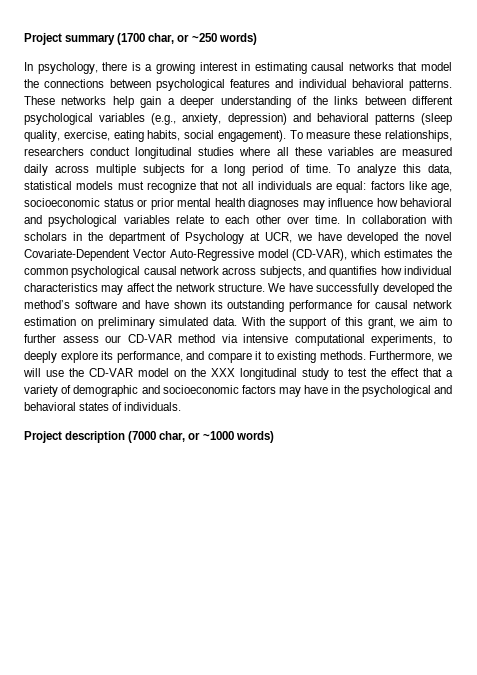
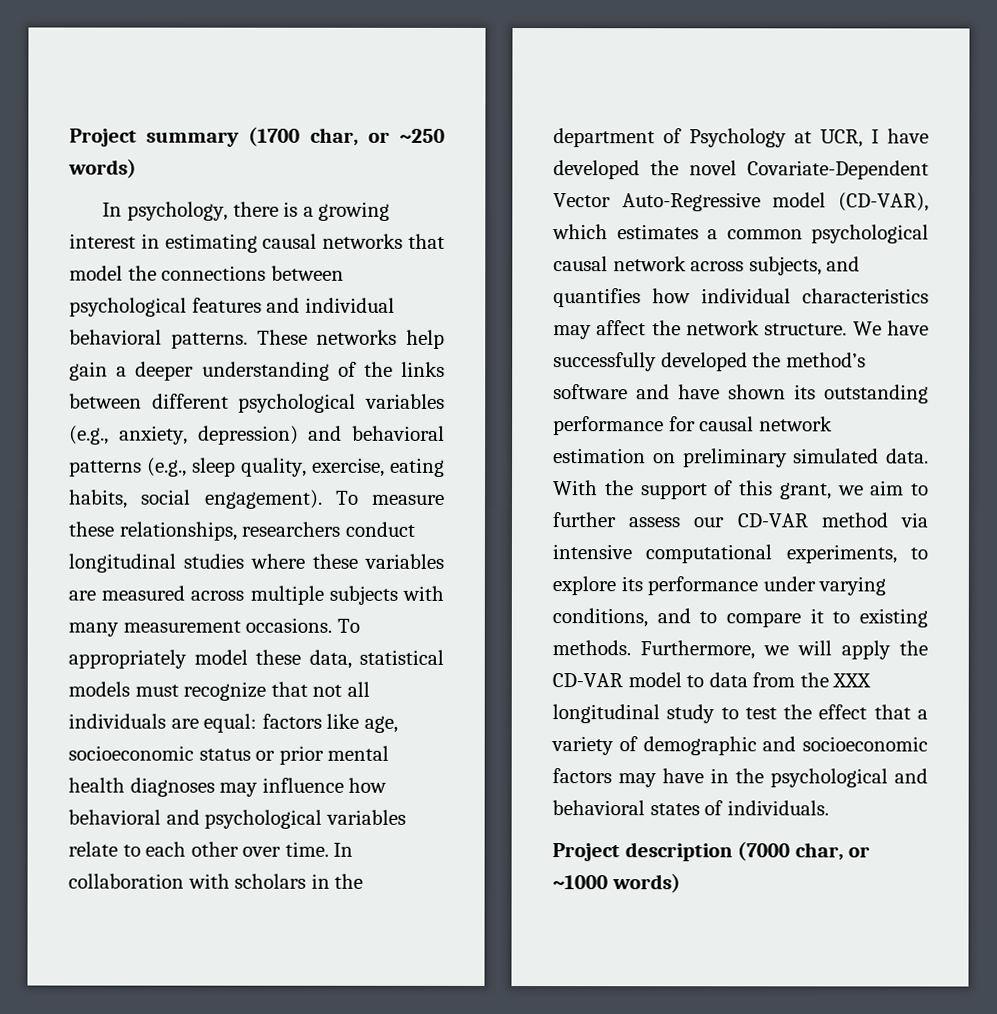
[421,113,452,125] (sleep -> [147,457,237,477] (e.g., sleep
[276,147,289,156] all -> (305, 561) none
[24,164,48,176] daily -> (186, 593) none
[191,164,422,176] for a long period of time. To analyze this -> [402,585,445,601] [68,617,360,637] [68,649,301,669] with many measurement occasions. To appropriately model these
[296,234,312,241] we -> [871,129,879,144] I
[436,249,452,258] the -> [707,229,718,240] a
[24,351,57,363] deeply -> (928, 553) none
[116,351,205,363] performance, and -> [647,576,887,596] [552,608,718,628] performance under varying conditions, and to
[46,370,64,377] use -> [841,640,891,660] apply
[174,370,186,377] on -> [686,672,796,688] to data from

